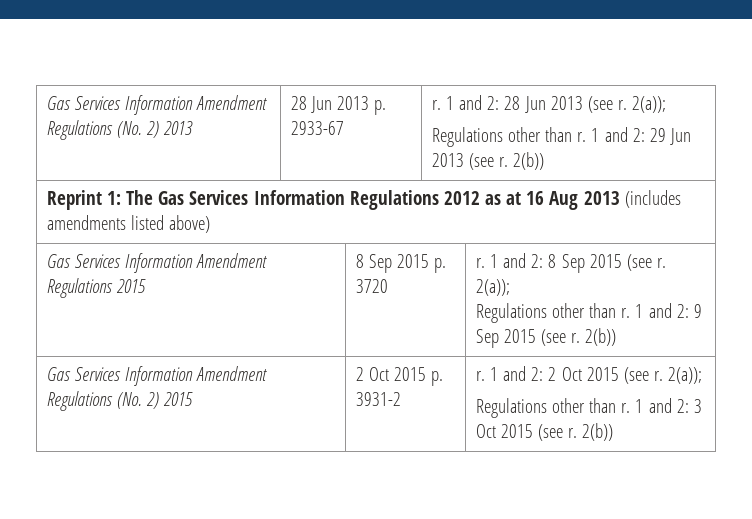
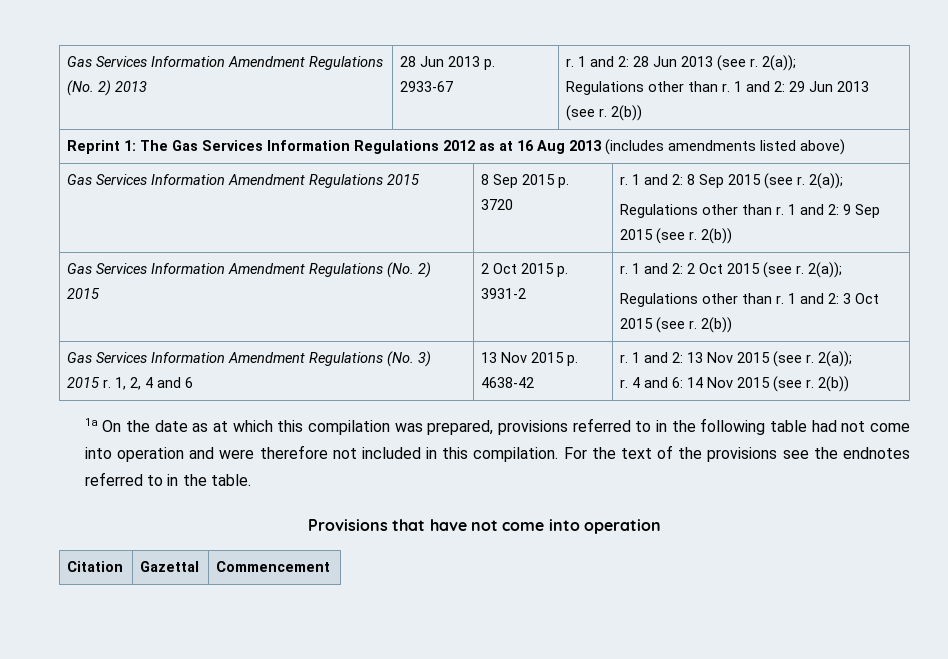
(614, 432) none -> [67,351,432,367] [67,377,194,390] [481,352,579,366] [481,377,535,388] [620,351,853,367] [620,376,850,392] [84,418,910,435] [84,445,911,462] [84,472,252,486] [308,519,661,534] [67,561,124,572] [140,561,200,572] [216,561,331,572] // Gas Services Information Amendment Regulations (No. 3) 2015 r. 1, 2, 4 and 6 | 13 Nov 2015 p. 4638-42 | r. 1 and 2: 13 Nov 2015 (see r. 2(a)); // r. 4 and 6: 14 Nov 2015 (see r. 2(b)) // 1a On the date as at which this compilation was prepared, provisions referred to in the following table had not come into operation and were therefore not included in this compilation. For the text of the provisions see the endnotes referred to in the table. // Provisions that have not come into operation // Citation | Gazettal | Commencement

